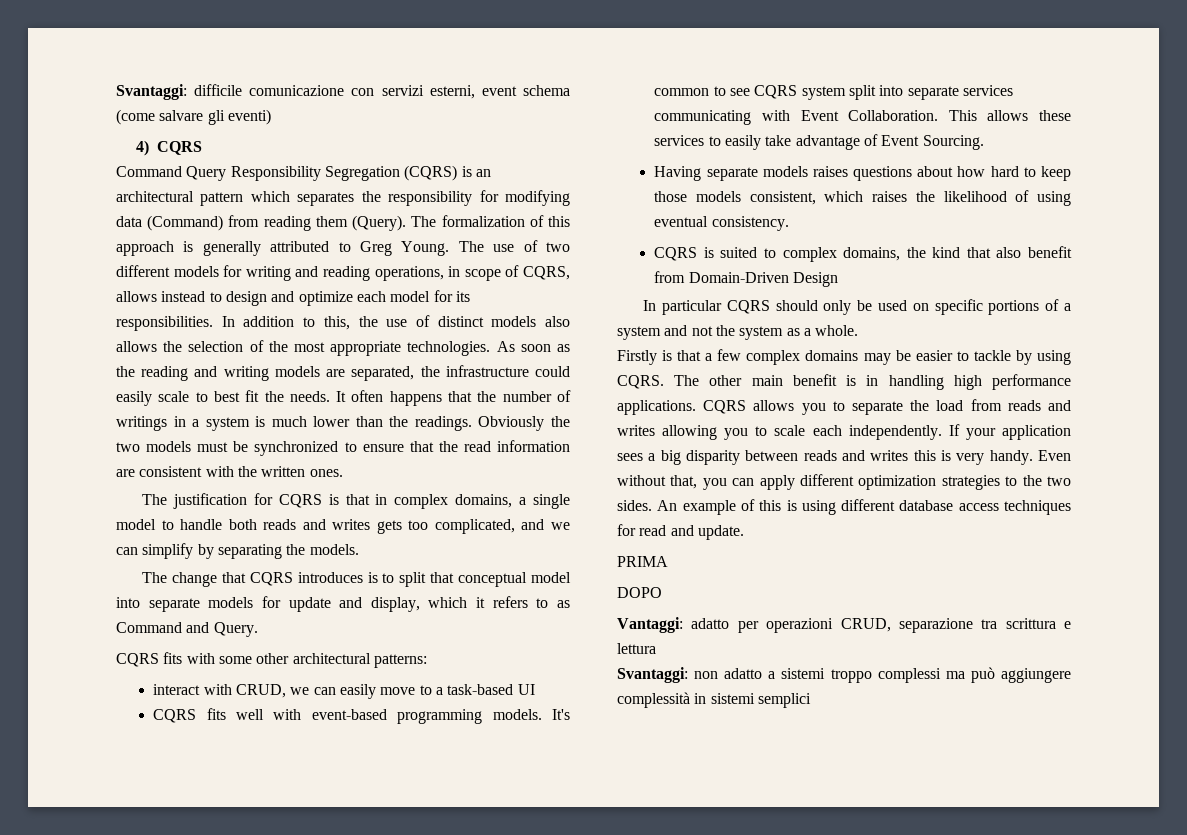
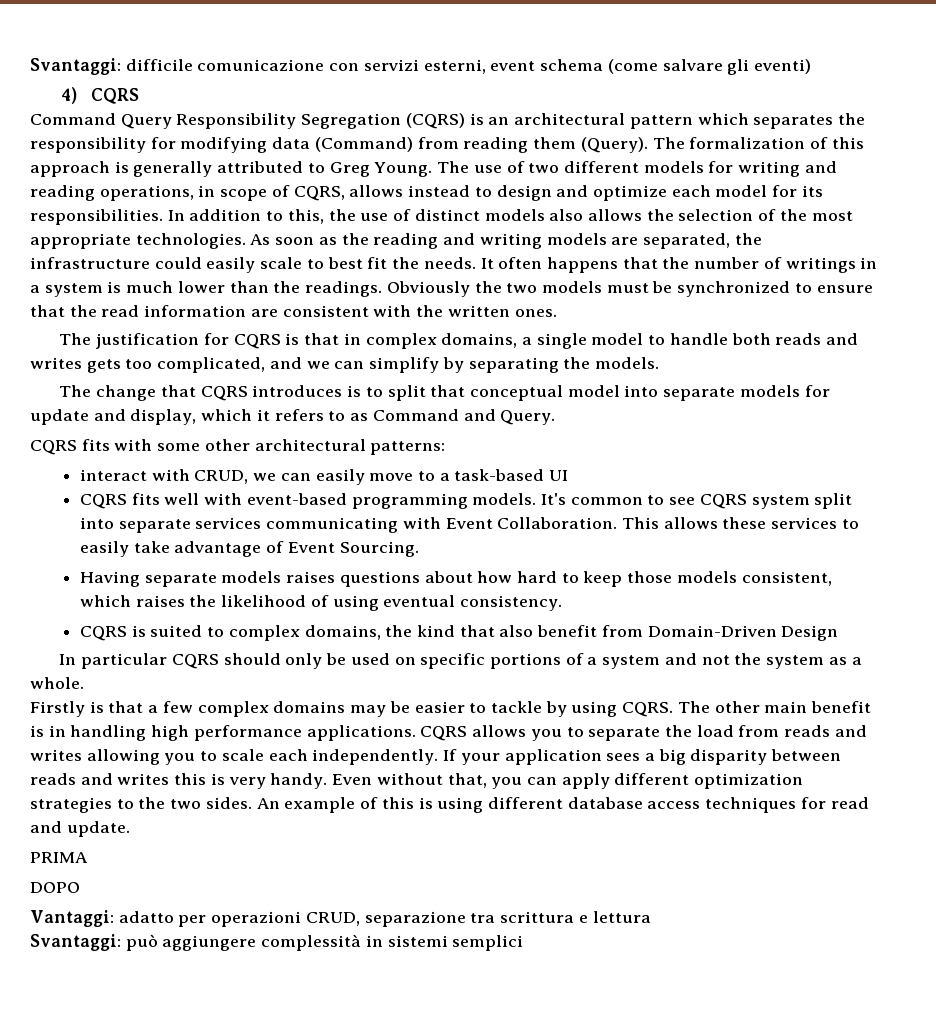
[694,668,965,683] non adatto a sistemi troppo complessi ma -> (121, 942) none

